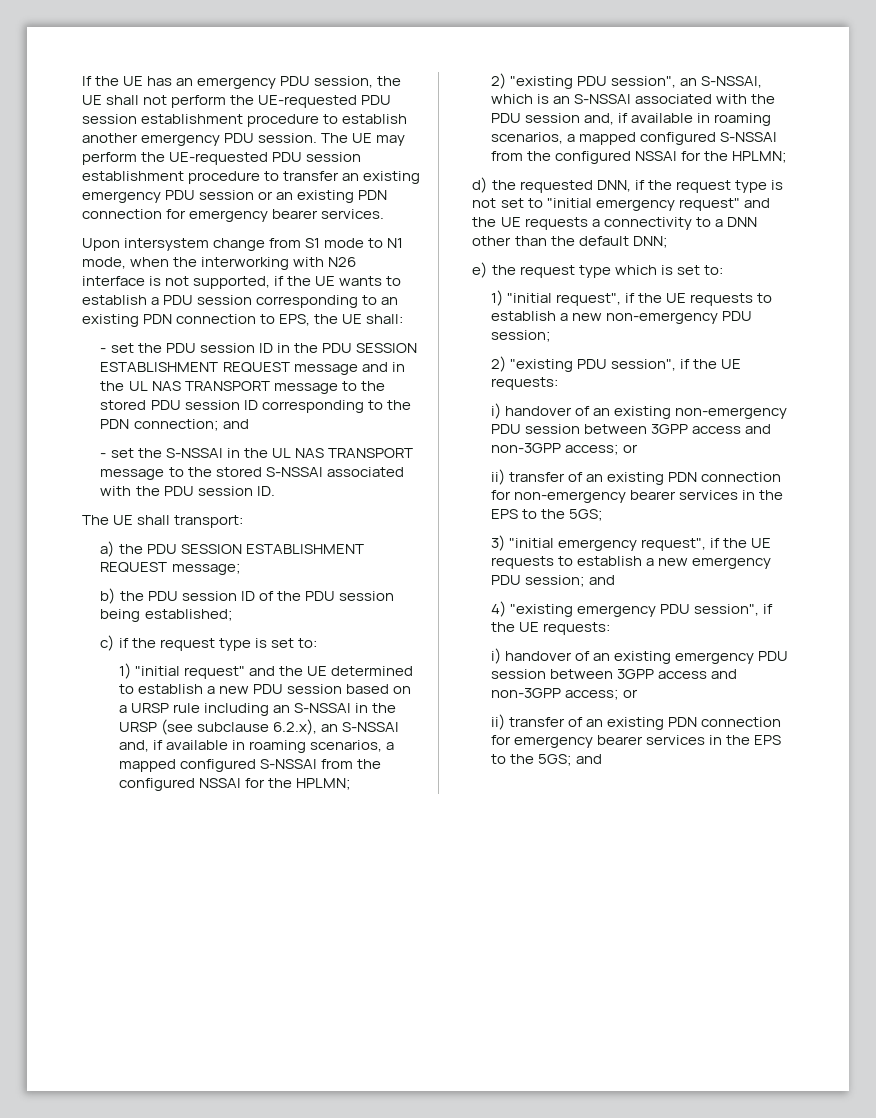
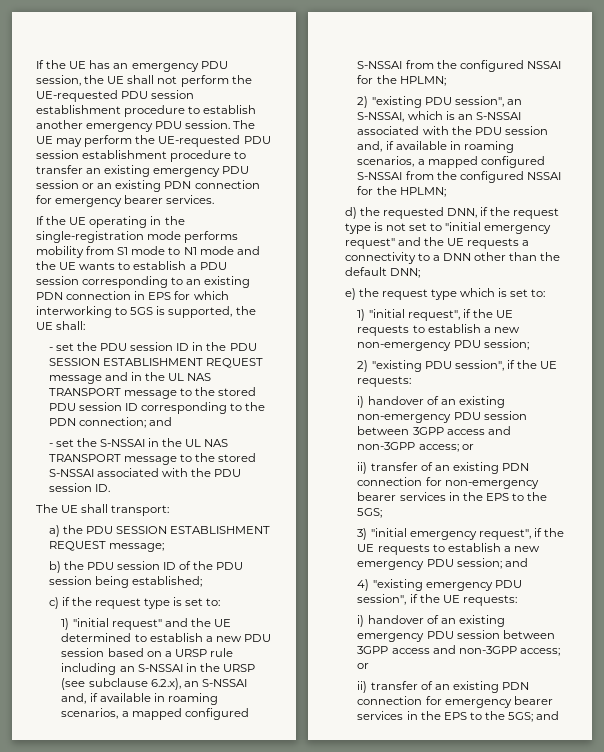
[82,238,266,251] Upon intersystem change -> [36,216,185,228] [36,231,239,243] [36,246,84,258] If the UE operating in the single-registration mode performs mobility
[82,257,357,270] [82,276,285,289] mode, when the interworking with N26 interface is not supported, if -> [199,246,260,255] mode and
[260,314,311,326] to EPS, -> [134,291,229,300] [36,306,233,318] in EPS for which interworking to 5GS is supported,

